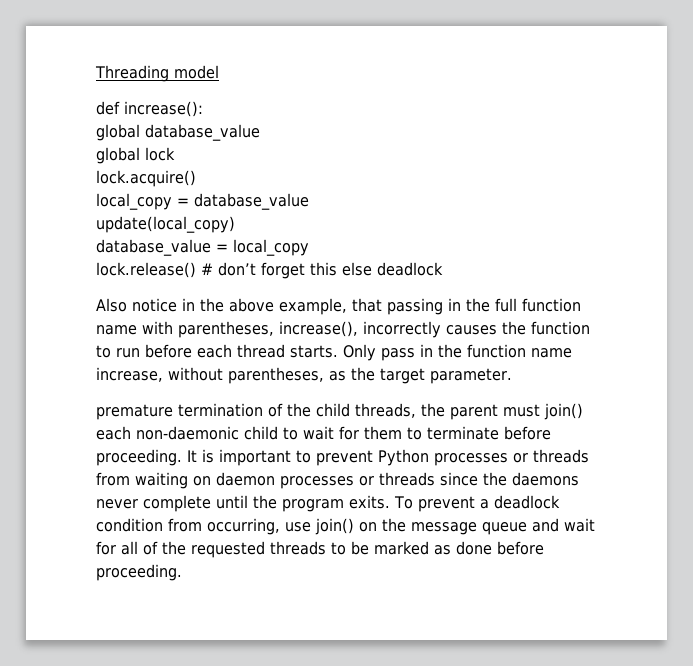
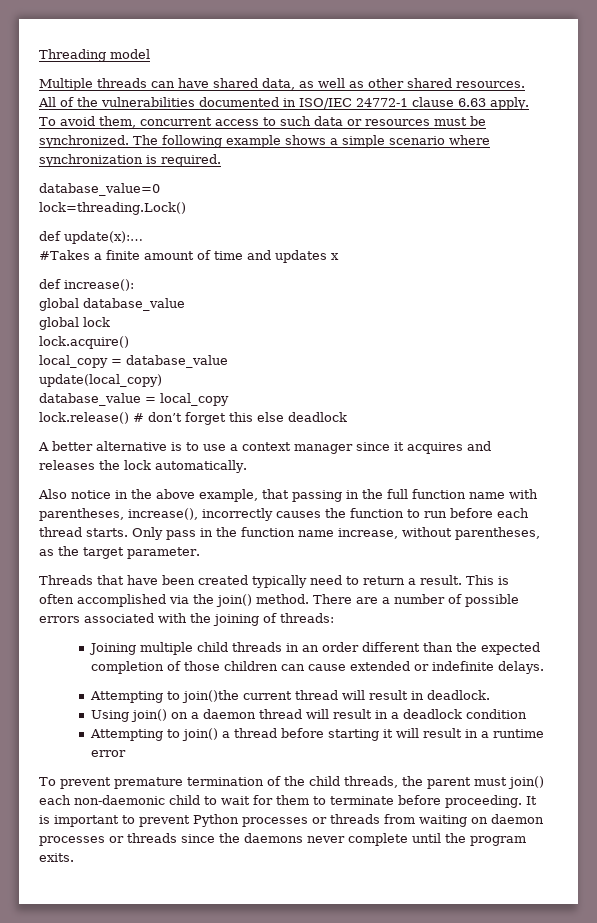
(219, 72) none -> [39,78,525,91] [38,97,529,110] [39,116,486,128] [39,135,490,148] [39,154,221,167] [39,183,160,196] [39,202,186,215] [39,231,143,244] [39,250,339,263] // Multiple threads can have shared data, as well as other shared resources. All of the vulnerabilities documented in ISO/IEC 24772-1 clause 6.63 apply. To avoid them, concurrent access to such data or resources must be synchronized. The following example shows a simple scenario where synchronization is required. // database_value=0 // lock=threading.Lock() // def update(x):… // #Takes a finite amount of time and updates x
(443, 269) none -> [38,441,491,454] [39,460,247,473] // A better alternative is to use a context manager since it acquires and releases the lock automatically.
(512, 376) none -> [39,575,509,588] [39,594,519,607] [39,613,334,626] [89,642,541,655] [91,661,545,674] [90,690,491,703] [91,709,528,722] [90,728,545,741] [91,750,127,757] [39,777,111,789] Threads that have been created typically need to return a result. This is often accomplished via the join() method. There are a number of possible errors associated with the joining of threads: // Joining multiple child threads in an order different than the expected completion of those children can cause extended or indefinite delays. // Attempting to join()the current thread will result in deadlock. // Using join() on a daemon thread will result in a deadlock condition // Attempting to join() a thread before starting it will result in a runtime error // To prevent
[394,495,560,512] [96,518,595,535] [96,541,544,558] [96,564,182,581] To prevent a deadlock condition from occurring, use join() on the message queue and wait for all of the requested threads to be marked as done before proceeding. -> (74, 857) none

